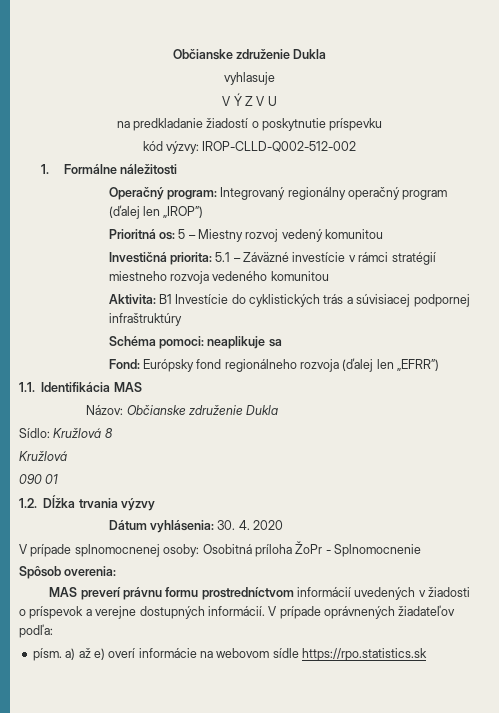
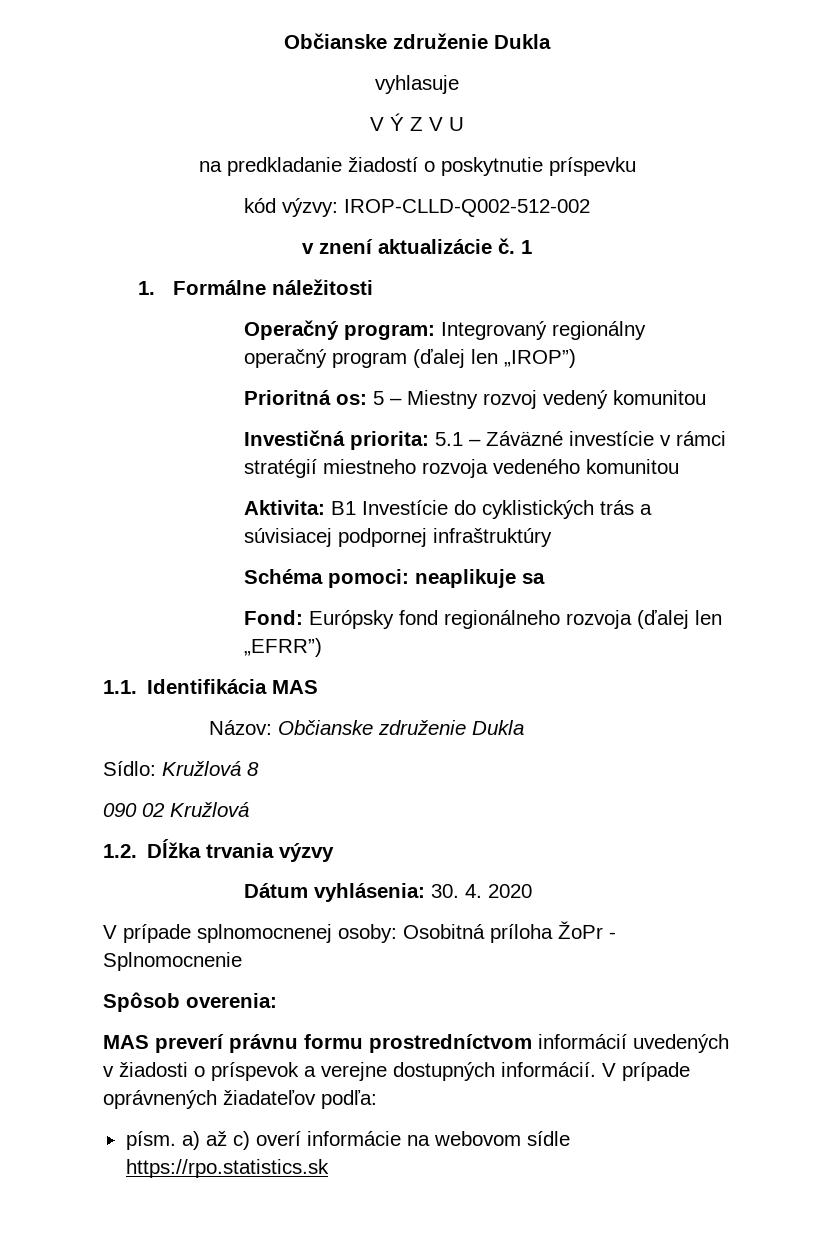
(357, 146) none -> [302,238,532,254] // v znení aktualizácie č. 1
[19,451,67,461] [19,474,59,484] Kružlová // 090 01 -> [103,802,249,817] 090 02 Kružlová
[93,648,105,660] e) -> [232,1131,250,1150] c)

